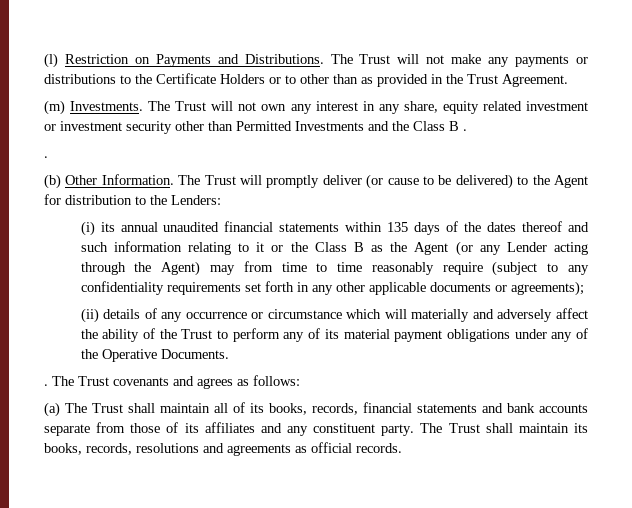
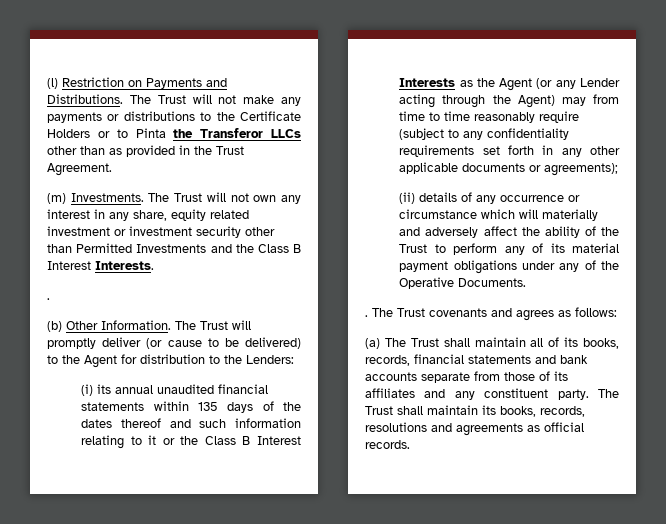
(296, 79) none -> [135,128,301,138] Pinta the Transferor LLCs
[463,129,467,131] . -> [47,261,154,270] Interest Interests.
(364, 247) none -> [257,436,301,445] [399,78,456,87] Interest Interests

